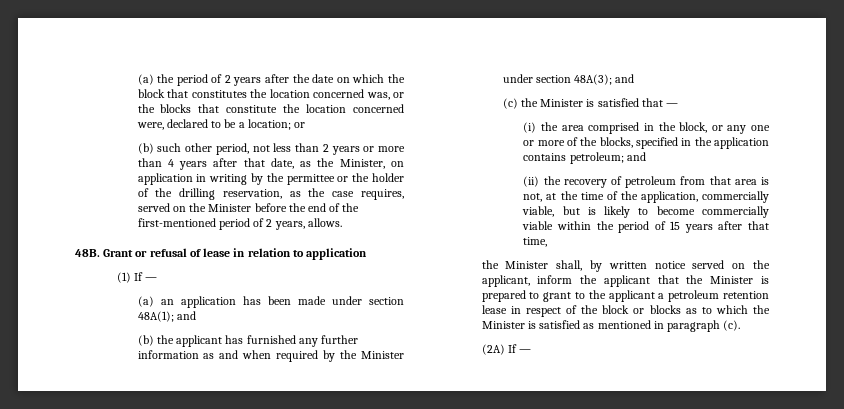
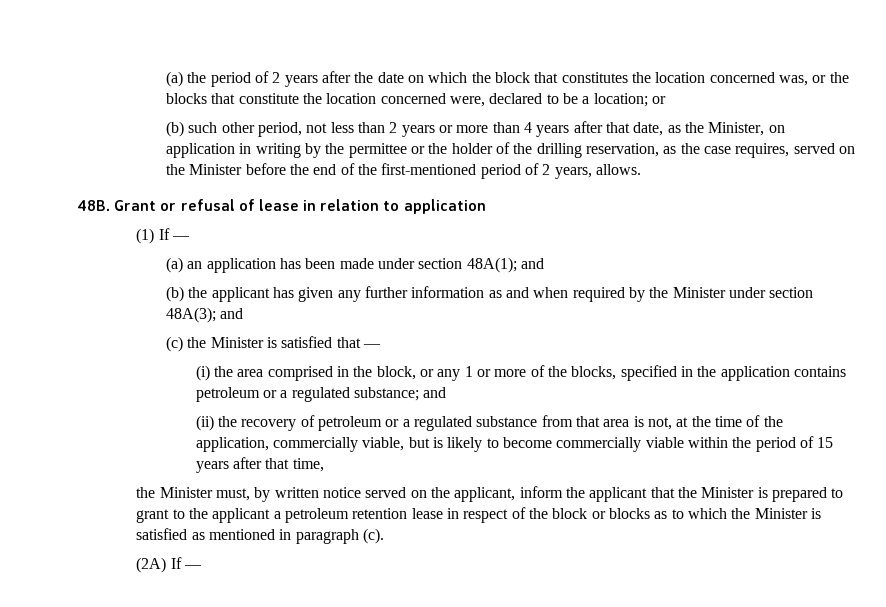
[246,335,296,344] furnished -> [298,287,334,302] given
[751,125,770,131] one -> [464,366,473,377] 1
[569,152,624,164] petroleum; -> [195,387,420,402] petroleum or a regulated substance;
(677, 182) none -> [385,416,538,431] or a regulated substance
[556,260,583,271] shall, -> [216,488,251,501] must,

